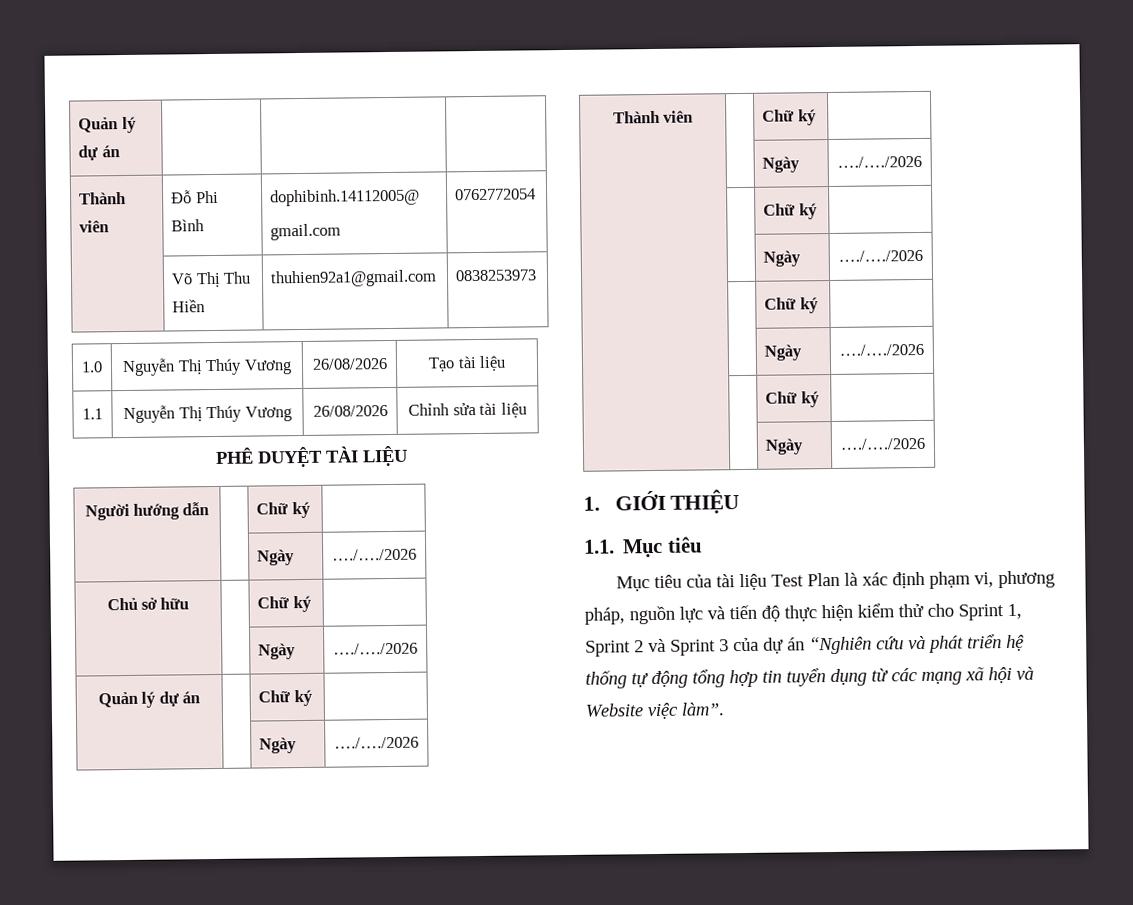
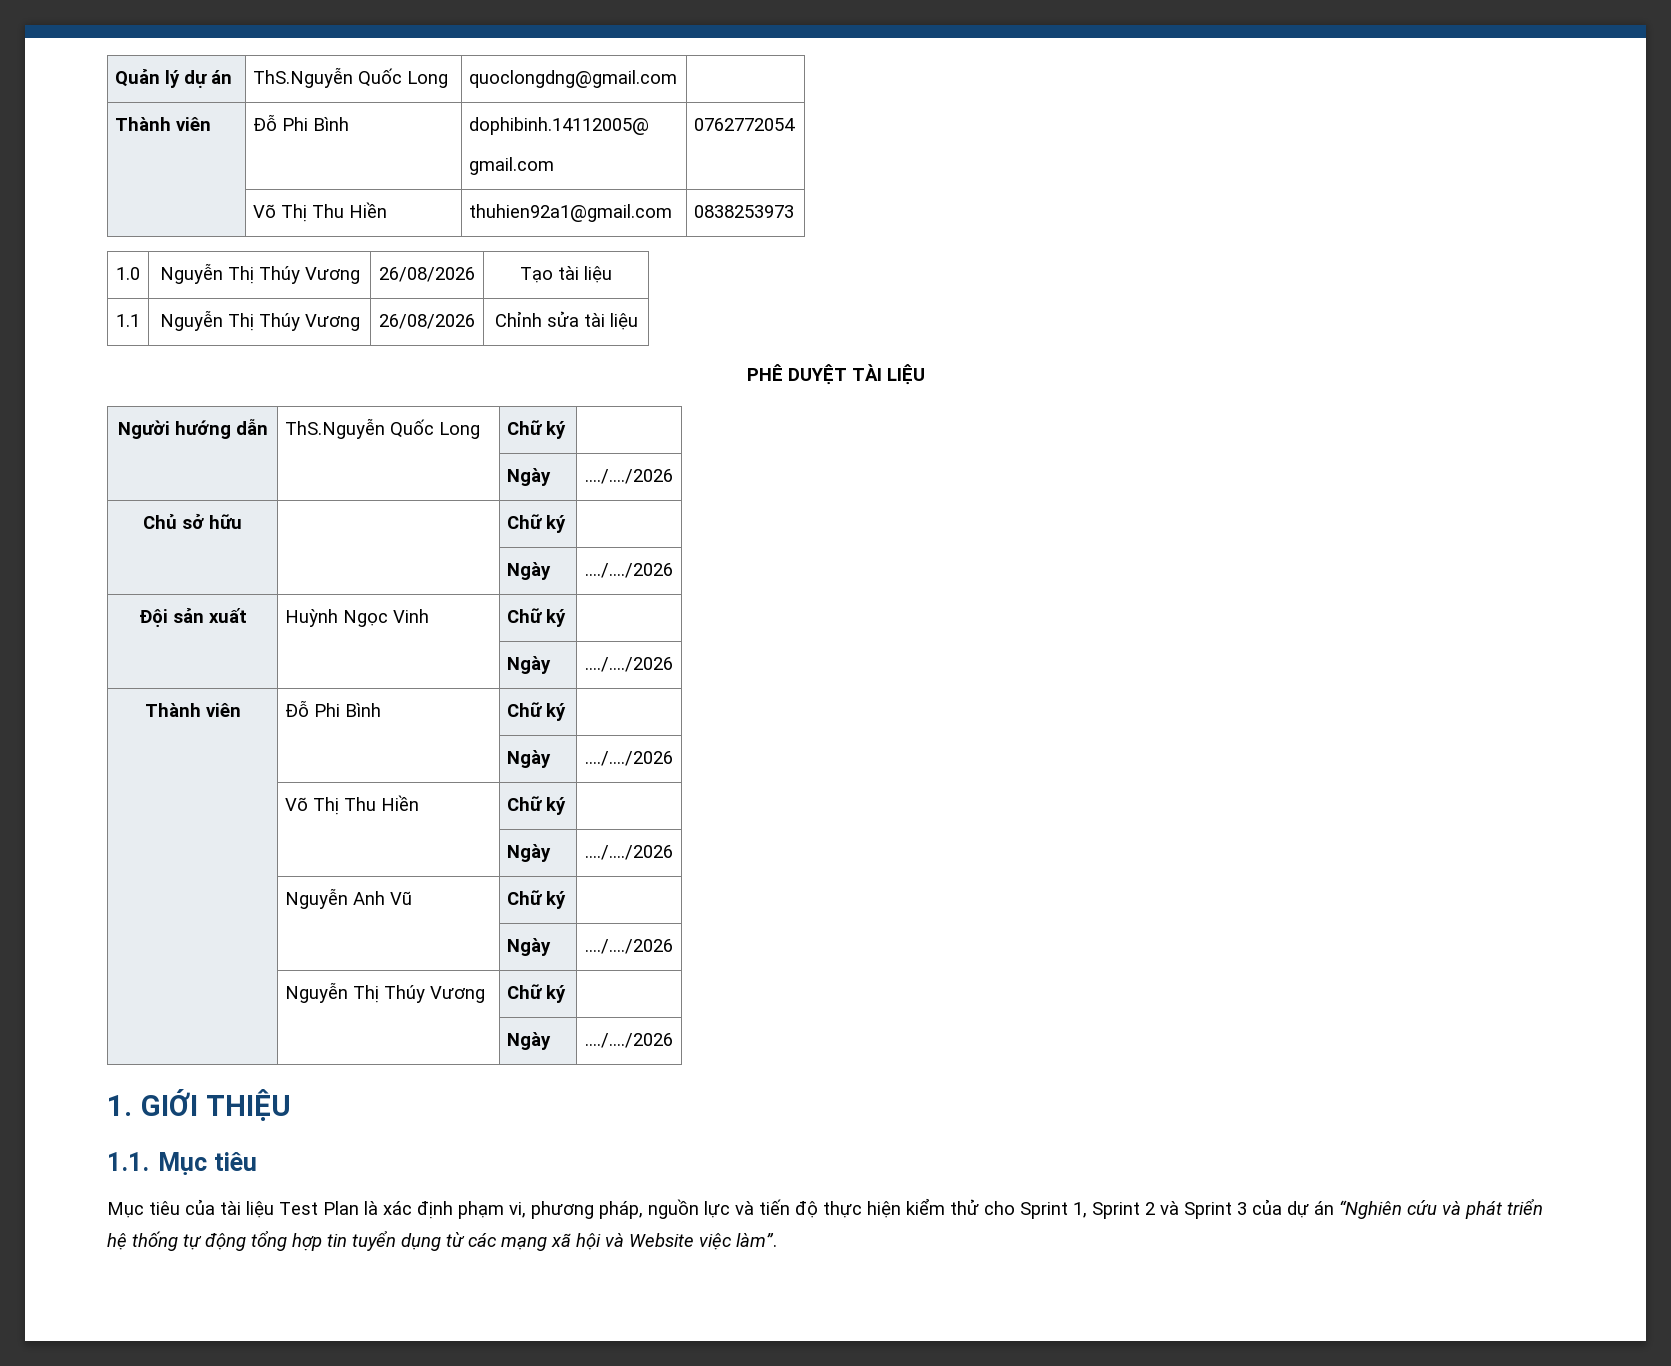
[78,116,137,134] [78,145,120,161] Quản lý dự án | | -> [115,69,233,88] [253,67,449,88] [469,70,678,88] Quản lý dự án | ThS.Nguyễn Quốc Long | quoclongdng@gmail.com
(210, 509) none -> [285,418,481,439] ThS.Nguyễn Quốc Long
[97,691,201,708] Quản lý dự án | -> [138,608,247,627] [285,609,430,627] Đội sản xuất | Huỳnh Ngọc Vinh
[762,109,817,126] [762,156,801,173] [837,155,922,168] [763,203,818,220] [763,250,802,267] [838,249,923,262] [764,297,819,314] [764,344,803,361] [839,343,924,356] | Chữ ký | // | | Ngày | …./…./2026 // | | Chữ ký | // | | Ngày | …./…./2026 // | | Chữ ký | // | | Ngày | …./…./2026 // | -> [285,700,382,717] [507,702,567,721] [507,750,552,768] [585,751,673,766] [285,795,420,815] [507,796,567,815] [507,844,552,862] [585,845,673,860] [285,888,413,909] [507,890,567,909] [507,938,552,956] [585,939,673,954] [285,982,486,1003] Đỗ Phi Bình | Chữ ký | // | | Ngày | …./…./2026 // | Võ Thị Thu Hiền | Chữ ký | // | | Ngày | …./…./2026 // | Nguyễn Anh Vũ | Chữ ký | // | | Ngày | …./…./2026 // | Nguyễn Thị Thúy Vương

